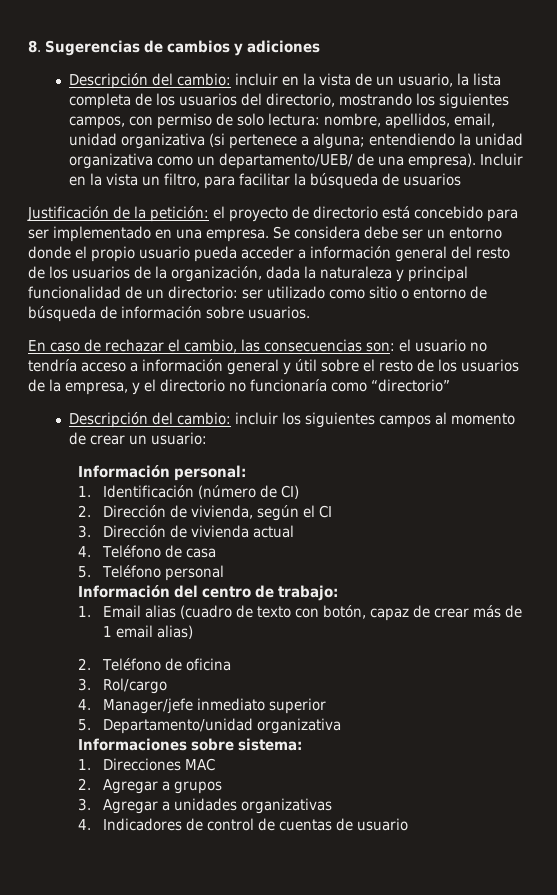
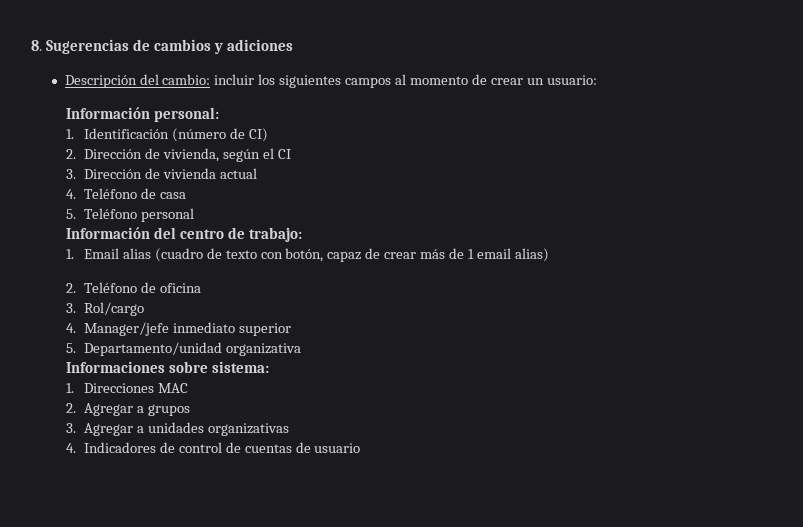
[69,73,502,89] [69,93,510,109] [69,113,496,129] [69,133,524,149] [69,153,524,169] [69,173,462,189] [27,206,518,222] [28,226,502,242] [28,246,510,262] [28,266,468,282] [28,286,487,299] [28,306,310,322] [28,339,487,353] [28,359,519,375] [28,379,450,395] // Descripción del cambio: incluir en la vista de un usuario, la lista completa de los usuarios del directorio, mostrando los siguientes campos, con permiso de solo lectura: nombre, apellidos, email, unidad organizativa (si pertenece a alguna; entendiendo la unidad organizativa como un departamento/UEB/ de una empresa). Incluir en la vista un filtro, para facilitar la búsqueda de usuarios // Justificación de la petición: el proyecto de directorio está concebido para ser implementado en una empresa. Se considera debe ser un entorno donde el propio usuario pueda acceder a información general del resto de los usuarios de la organización, dada la naturaleza y principal funcionalidad de un directorio: ser utilizado como sitio o entorno de búsqueda de información sobre usuarios. // En caso de rechazar el cambio, las consecuencias son: el usuario no tendría acceso a información general y útil sobre el resto de los usuarios de la empresa, y el directorio no funcionaría como “directorio” -> (293, 45) none

